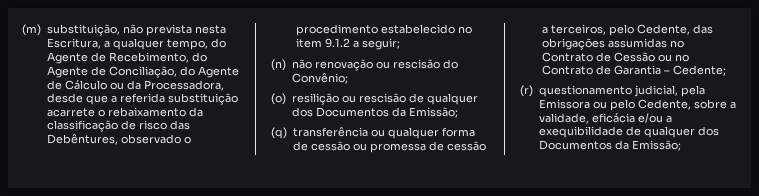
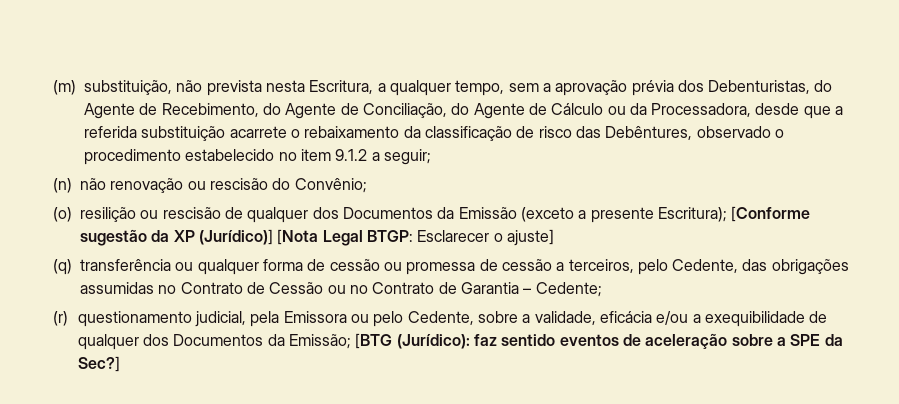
(208, 44) none -> [508,80,811,96] sem a aprovação prévia dos Debenturistas,
[408,107,458,118] Emissão; -> [458,206,811,223] [80,229,554,246] Emissão (exceto a presente Escritura); [Conforme sugestão da XP (Jurídico)] [Nota Legal BTGP: Esclarecer o ajuste]
(682, 145) none -> [355,333,843,349] [77,356,120,372] [BTG (Jurídico): faz sentido eventos de aceleração sobre a SPE da Sec?]

